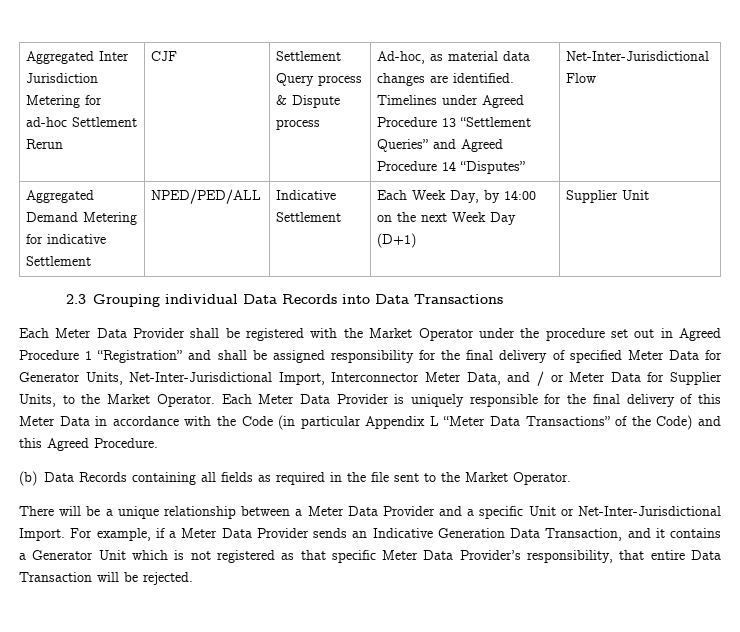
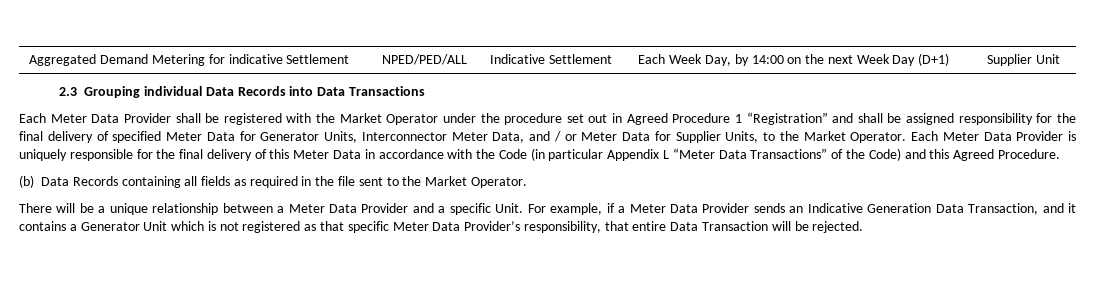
[26,51,130,64] [26,73,99,83] [26,95,103,108] [26,117,138,127] [26,139,64,149] [151,51,178,61] [276,51,342,61] [276,73,363,86] [276,95,341,108] [276,119,321,130] [377,51,531,64] [377,73,515,86] [377,95,525,108] [377,117,532,127] [377,139,504,152] [377,161,526,174] [566,51,710,61] [566,73,597,83] [26,190,95,203] Aggregated Inter Jurisdiction Metering for ad-hoc Settlement Rerun | CJF | Settlement Query process & Dispute process | Ad-hoc, as material data changes are identified. Timelines under Agreed Procedure 13 “Settlement Queries” and Agreed Procedure 14 “Disputes” | Net-Inter-Jurisdictional Flow // Aggregated -> [29,54,97,66] Aggregated
[129,372,325,385] Net-Inter-Jurisdictional Import, -> (357, 137) none
[528,506,721,516] [19,528,65,541] Unit or Net-Inter-Jurisdictional Import. -> [495,203,524,213] Unit.

